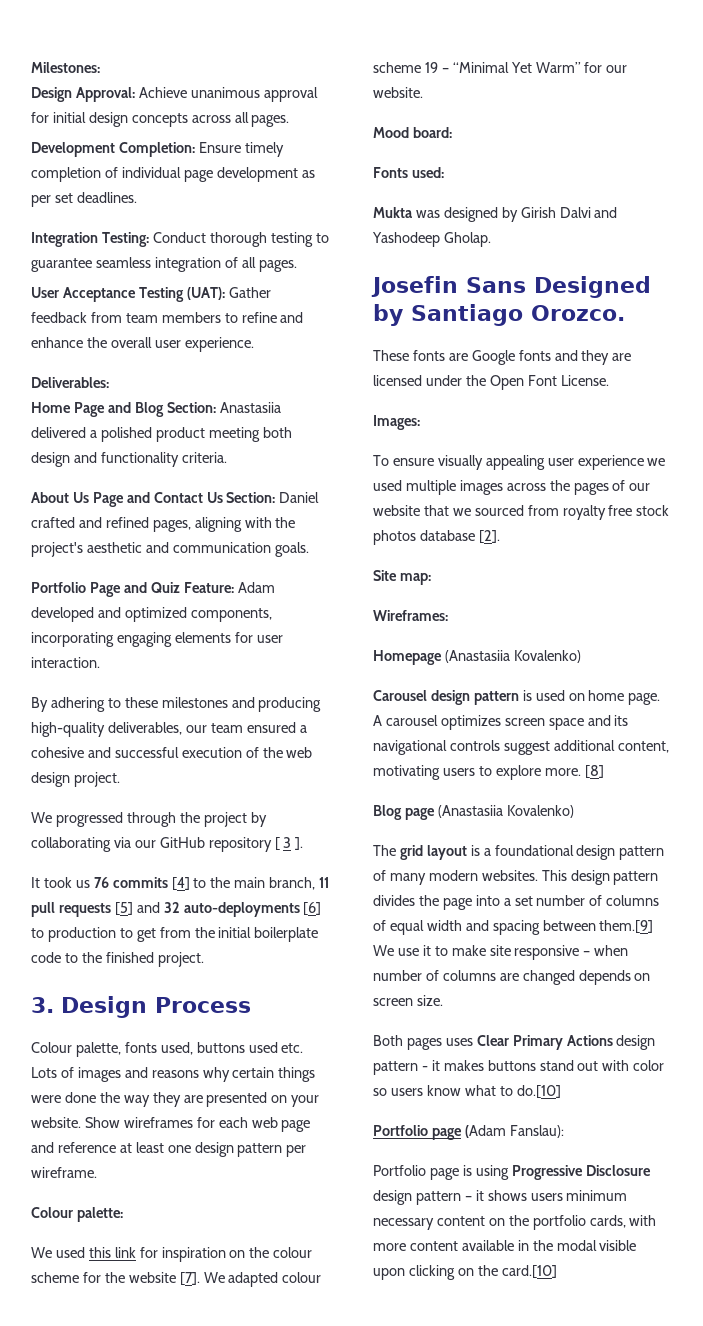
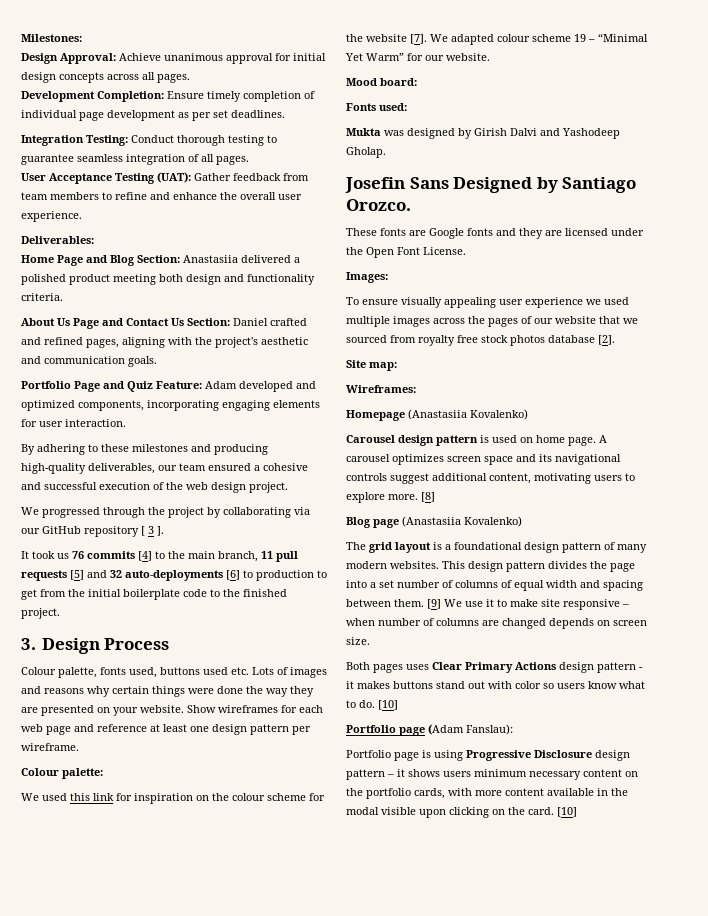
[599,920,654,933] them.[9] -> [394,599,441,609] them. [9]
[516,1085,561,1098] do.[10] -> [359,700,398,710] do. [10]
[501,1265,557,1278] card.[10] -> [528,807,577,817] card. [10]

